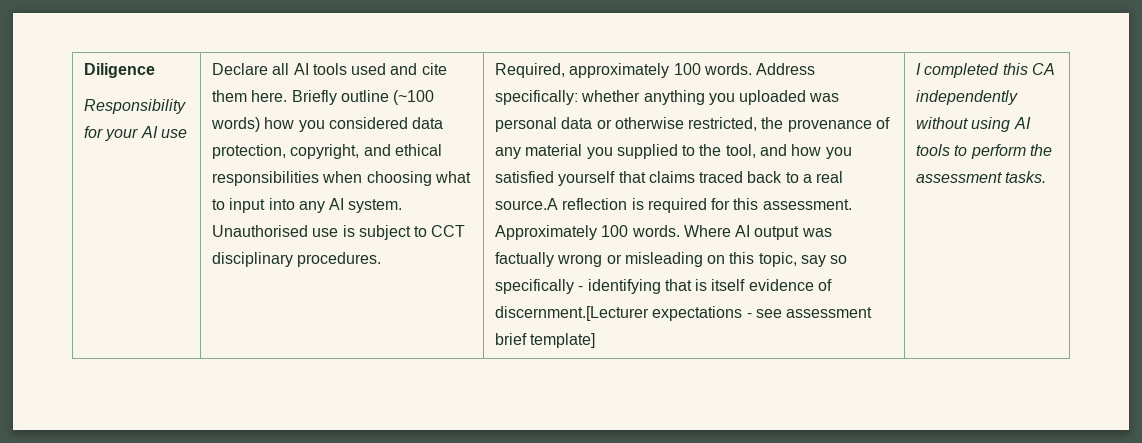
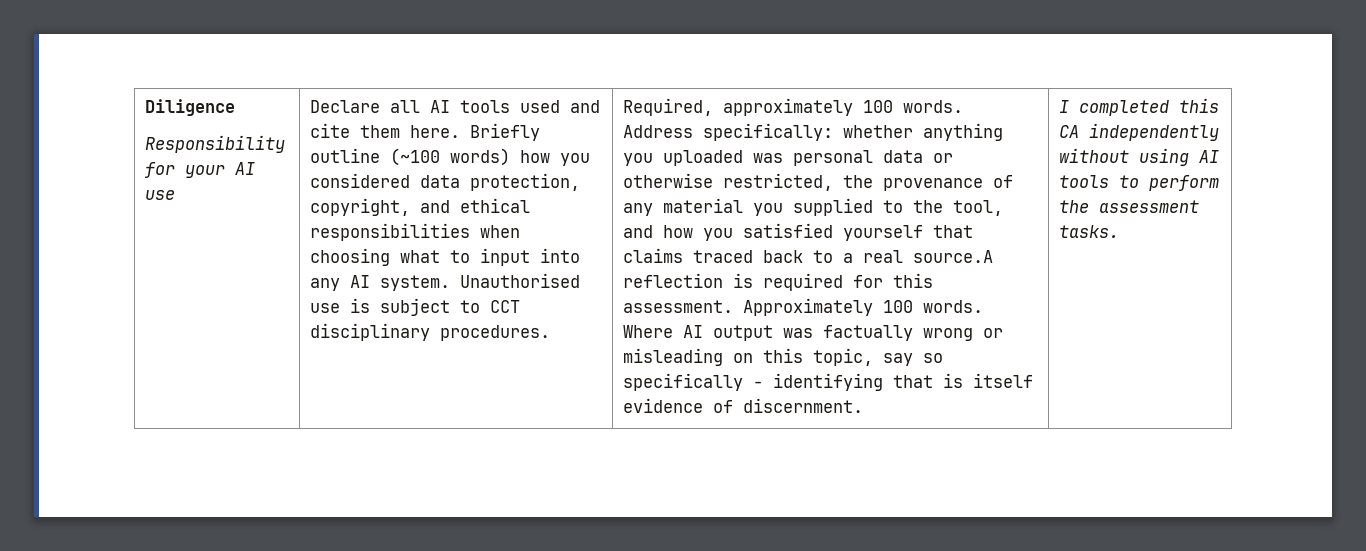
[494,306,873,321] [494,333,596,348] discernment.[Lecturer expectations - see assessment brief template] -> [742,398,863,413] discernment.

